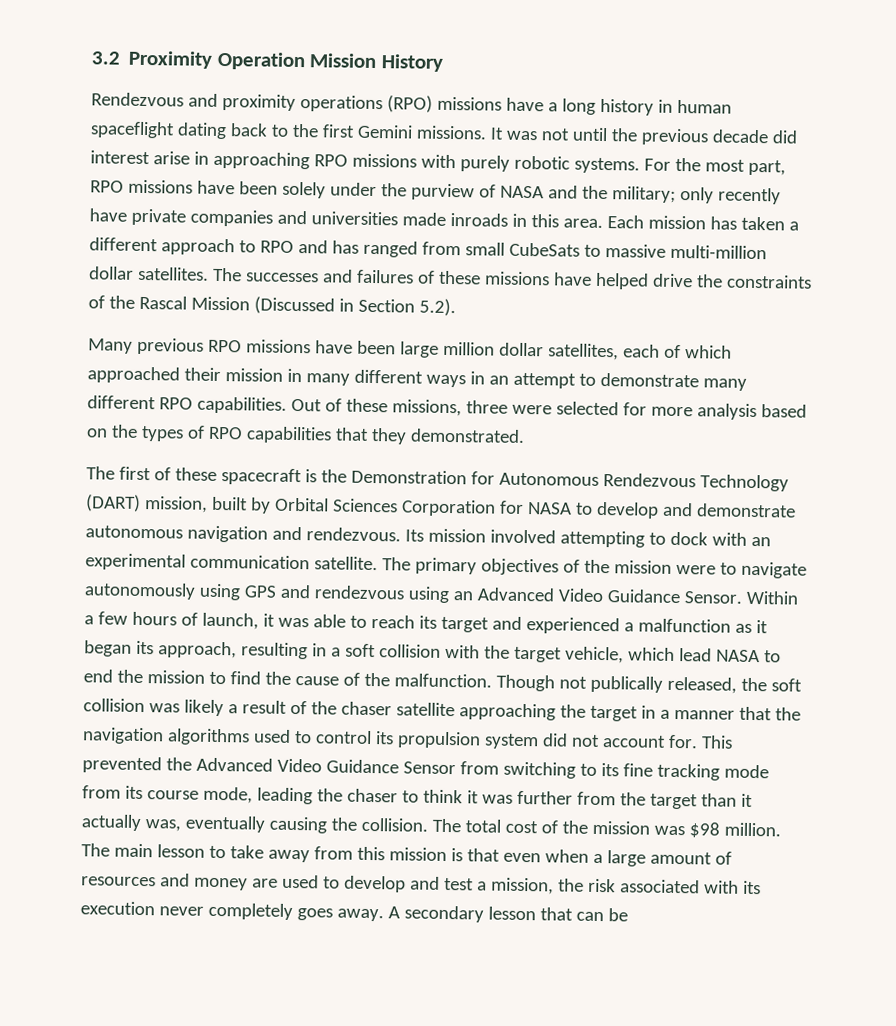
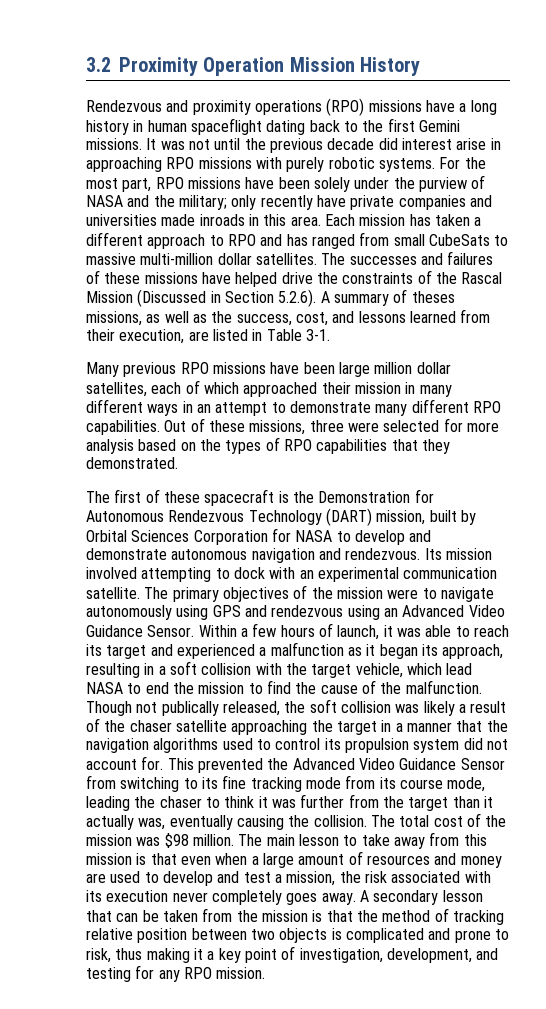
[418,298,456,317] 5.2). -> [278,289,455,307] [86,309,491,326] [86,329,330,344] 5.2.6). A summary of theses missions, as well as the success, cost, and lessons learned from their execution, are listed in Table 3-1.
(628, 915) none -> [162,908,504,925] [86,928,509,943] [86,946,499,963] [86,965,266,982] taken from the mission is that the method of tracking relative position between two objects is complicated and prone to risk, thus making it a key point of investigation, development, and testing for any RPO mission.

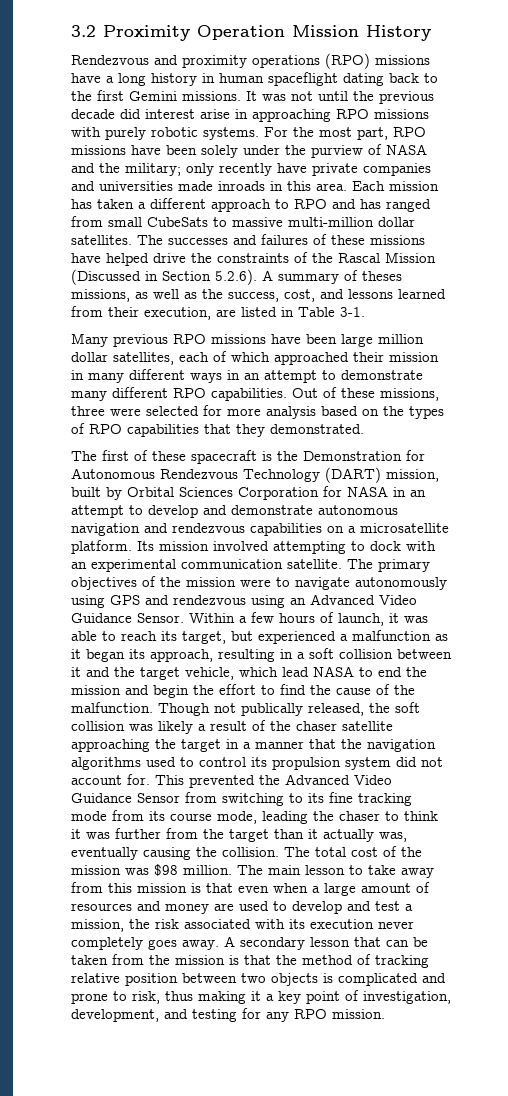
(333, 536) none -> [393,487,426,497] [71,505,124,518] in an attempt
[345,548,421,560] rendezvous. -> [172,523,449,536] [71,540,132,554] rendezvous capabilities on a microsatellite platform.
[106,644,173,659] target and -> [182,631,253,644] target, but
[255,663,282,675] with -> [397,649,452,659] [71,667,110,677] between it and
(245, 688) none -> [125,684,256,698] and begin the effort

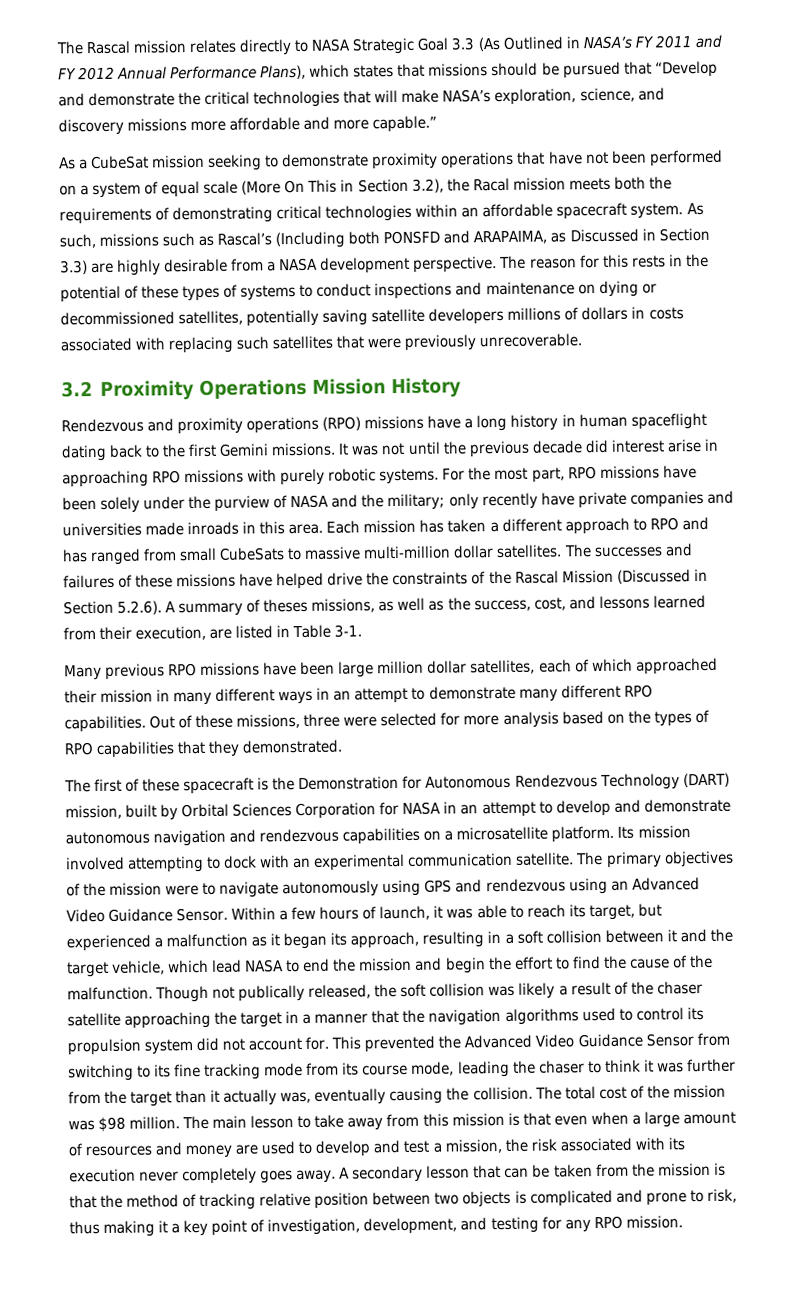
(71, 31) none -> [56,34,722,56] [58,60,718,81] [58,87,665,108] [58,115,438,136] [59,149,723,171] [59,176,672,199] [59,202,704,225] [59,227,710,249] [60,253,709,276] [60,280,657,303] [60,306,684,327] [60,333,583,354] The Rascal mission relates directly to NASA Strategic Goal 3.3 (As Outlined in NASA’s FY 2011 and FY 2012 Annual Performance Plans), which states that missions should be pursued that “Develop and demonstrate the critical technologies that will make NASA’s exploration, science, and discovery missions more affordable and more capable.” // As a CubeSat mission seeking to demonstrate proximity operations that have not been performed on a system of equal scale (More On This in Section 3.2), the Racal mission meets both the requirements of demonstrating critical technologies within an affordable spacecraft system. As such, missions such as Rascal’s (Including both PONSFD and ARAPAIMA, as Discussed in Section 3.3) are highly desirable from a NASA development perspective. The reason for this rests in the potential of these types of systems to conduct inspections and maintenance on dying or decommissioned satellites, potentially saving satellite developers millions of dollars in costs associated with replacing such satellites that were previously unrecoverable. //
[197,25,286,40] Operation -> [198,378,307,399] Operations

